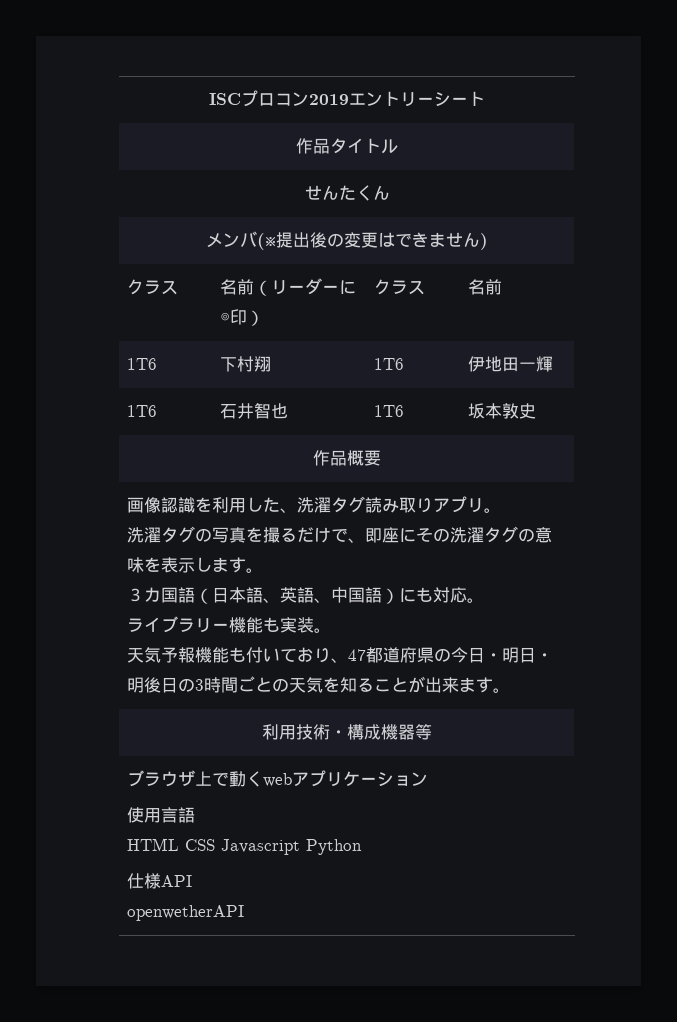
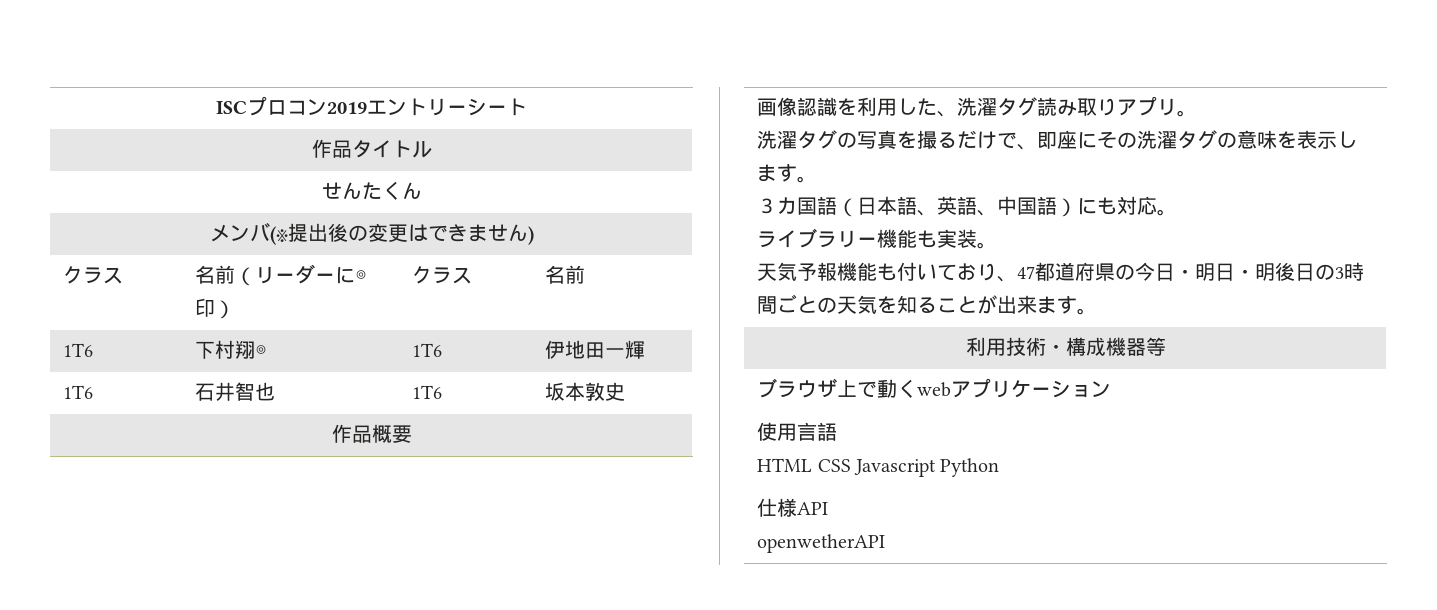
(271, 364) none -> [255,345,268,357] ◎

